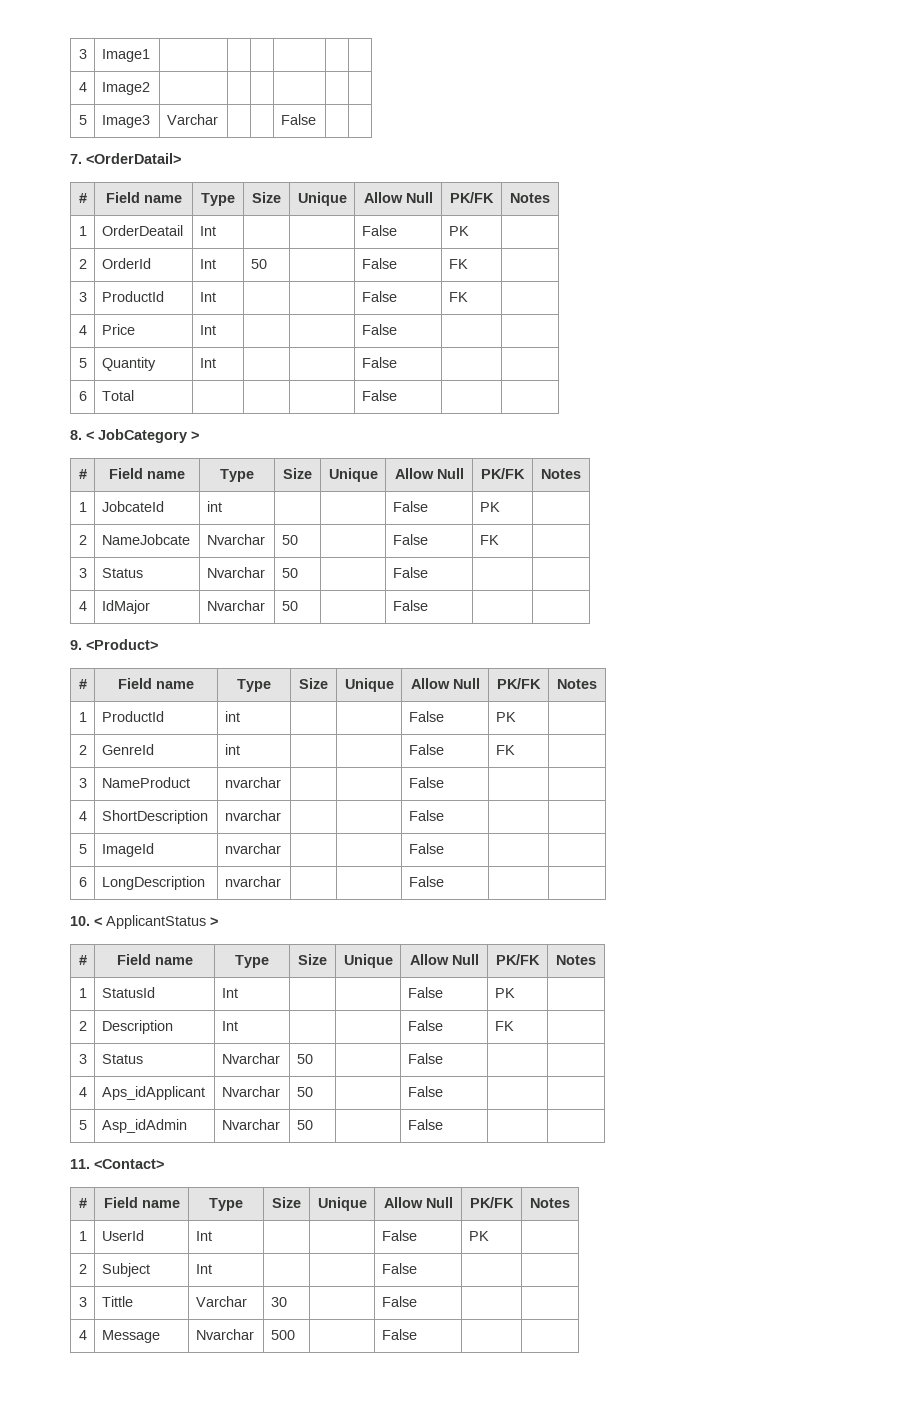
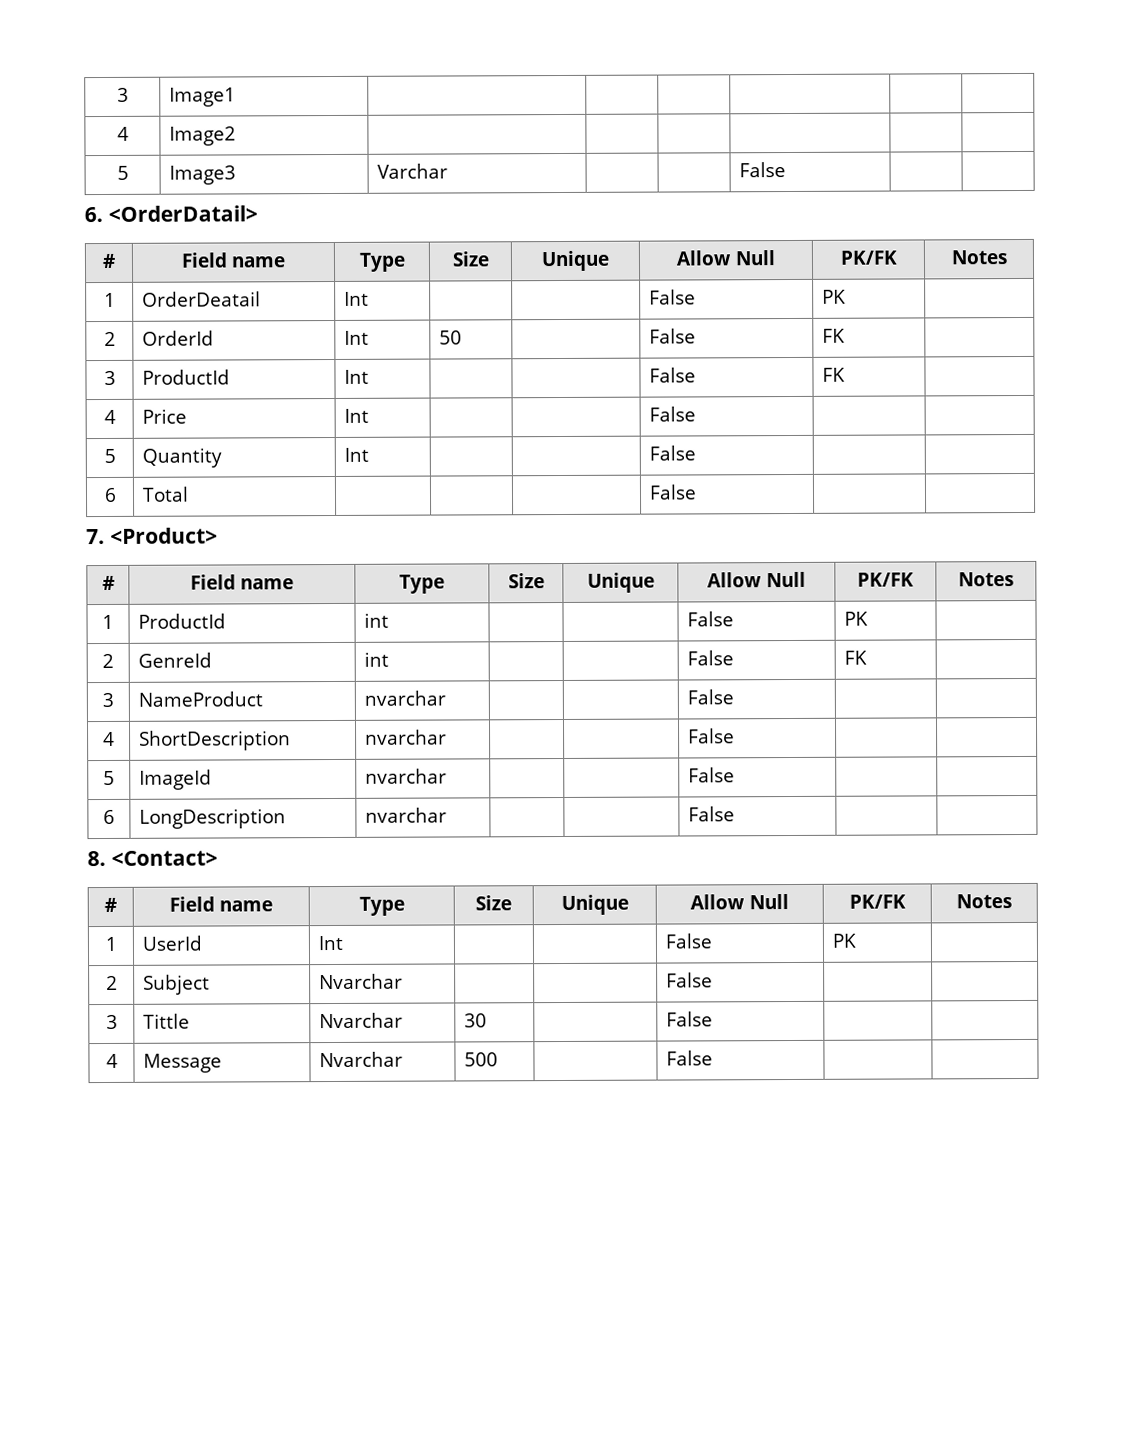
[70,154,82,164] 7. -> [84,206,103,223] 6.
[70,429,199,443] [78,469,87,479] [109,468,185,479] [220,469,254,482] [283,468,312,479] [328,468,378,482] [394,468,464,479] [481,468,525,479] [541,469,581,479] [78,502,87,512] [101,501,164,512] [206,501,222,512] [392,501,428,512] [479,502,500,512] [78,535,87,545] [101,534,190,545] [206,534,265,545] [281,535,298,545] [392,534,428,545] [479,535,499,545] [78,568,87,578] [101,568,143,578] [206,567,265,578] [281,568,298,578] [392,567,428,578] [78,601,87,611] [101,600,150,614] [206,600,265,611] [281,601,298,611] [392,600,428,611] [70,640,82,650] 8. < JobCategory > // # | Field name | Type | Size | Unique | Allow Null | PK/FK | Notes // 1 | JobcateId | int | | | False | PK | // 2 | NameJobcate | Nvarchar | 50 | | False | FK | // 3 | Status | Nvarchar | 50 | | False | | // 4 | IdMajor | Nvarchar | 50 | | False | | // 9. -> [86,528,105,545] 7.
[70,915,218,929] [78,955,87,965] [116,954,193,965] [235,955,269,968] [298,954,327,965] [343,954,393,968] [409,954,479,965] [496,954,540,965] [556,955,596,965] [78,988,87,998] [101,987,155,998] [221,988,238,998] [407,987,443,998] [494,988,515,998] [78,1021,87,1031] [101,1020,173,1034] [221,1021,238,1031] [407,1020,443,1031] [494,1021,514,1031] [78,1054,87,1064] [101,1054,143,1064] [221,1053,280,1064] [296,1054,313,1064] [407,1053,443,1064] [78,1087,87,1097] [101,1086,205,1100] [221,1086,280,1097] [296,1087,313,1097] [407,1086,443,1097] [78,1120,87,1130] [101,1119,187,1133] [221,1119,280,1130] [296,1120,313,1130] [407,1119,443,1130] [70,1159,90,1169] 10. < ApplicantStatus > // # | Field name | Type | Size | Unique | Allow Null | PK/FK | Notes // 1 | StatusId | Int | | | False | PK | // 2 | Description | Int | | | False | FK | // 3 | Status | Nvarchar | 50 | | False | | // 4 | Aps_idApplicant | Nvarchar | 50 | | False | | // 5 | Asp_idAdmin | Nvarchar | 50 | | False | | // 11. -> [87,850,106,867] 8.
[195,1264,212,1274] Int -> [318,973,403,990] Nvarchar
[195,1296,247,1307] Varchar -> [318,1012,403,1029] Nvarchar

